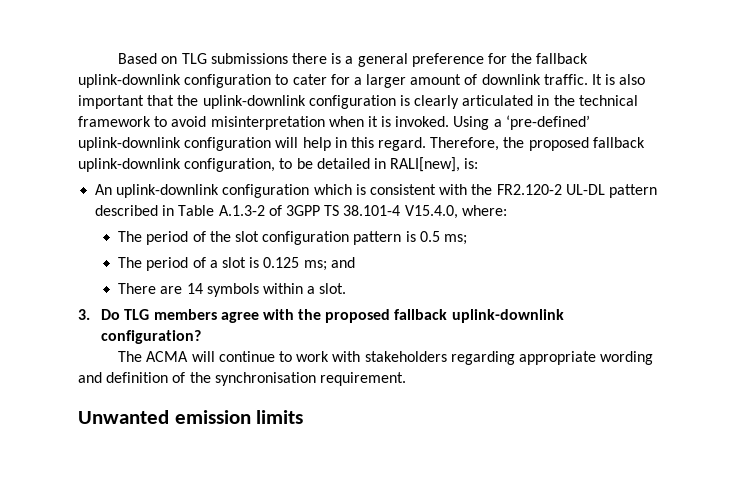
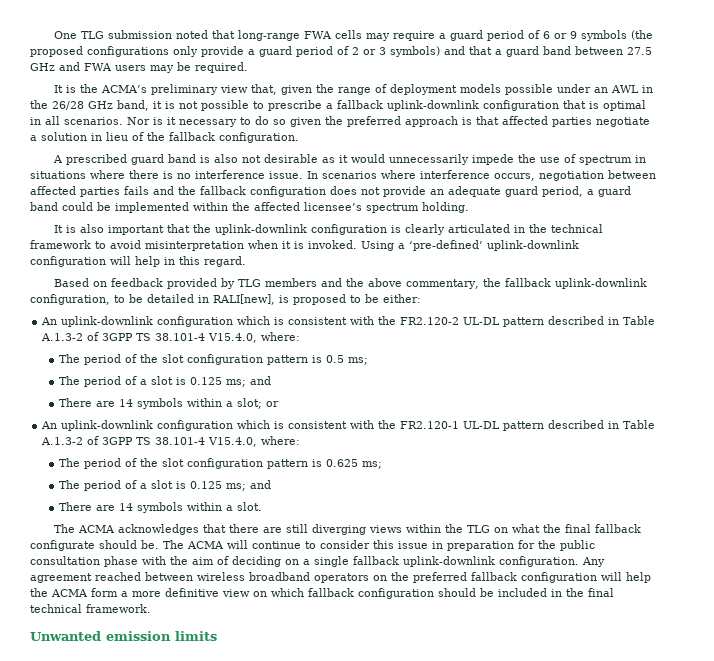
[118,53,589,67] [78,74,588,88] Based on TLG submissions there is a general preference for the fallback uplink-downlink configuration to cater for a larger amount of downlink traffic. -> [54,30,654,41] [30,46,652,57] [30,62,248,73] [54,84,654,95] [30,100,646,111] [30,116,650,127] [30,132,299,143] [53,154,647,165] [30,170,656,181] [30,186,631,197] [30,202,469,213] One TLG submission noted that long-range FWA cells may require a guard period of 6 or 9 symbols (the proposed configurations only provide a guard period of 2 or 3 symbols) and that a guard band between 27.5 GHz and FWA users may be required. // It is the ACMA’s preliminary view that, given the range of deployment models possible under an AWL in the 26/28 GHz band, it is not possible to prescribe a fallback uplink-downlink configuration that is optimal in all scenarios. Nor is it necessary to do so given the preferred approach is that affected parties negotiate a solution in lieu of the fallback configuration. // A prescribed guard band is also not desirable as it would unnecessarily impede the use of spectrum in situations where there is no interference issue. In scenarios where interference occurs, negotiation between affected parties fails and the fallback configuration does not provide an adequate guard period, a guard band could be implemented within the affected licensee’s spectrum holding. //
[430,137,589,151] Therefore, the proposed -> [54,278,502,289] // Based on feedback provided by TLG members and the above commentary, the
[464,158,479,169] is: -> [279,294,421,305] is proposed to be either:
(355, 262) none -> [58,398,279,409] [41,420,656,431] [41,436,301,447] [58,458,382,469] [58,480,271,491] // There are 14 symbols within a slot; or // An uplink-downlink configuration which is consistent with the FR2.120-1 UL-DL pattern described in Table A.1.3-2 of 3GPP TS 38.101-4 V15.4.0, where: // The period of the slot configuration pattern is 0.625 ms; // The period of a slot is 0.125 ms; and
[78,309,564,323] [101,330,202,344] 3. Do TLG members agree with the proposed fallback uplink-downlink configuration? // -> [54,524,642,535] [30,540,159,551] The ACMA acknowledges that there are still diverging views within the TLG on what the final fallback configurate should be.
[296,351,654,365] [78,372,406,386] work with stakeholders regarding appropriate wording and definition of the synchronisation requirement. -> [320,540,595,551] [30,556,605,567] [30,572,651,583] [30,588,614,599] [30,604,151,613] consider this issue in preparation for the public consultation phase with the aim of deciding on a single fallback uplink-downlink configuration. Any agreement reached between wireless broadband operators on the preferred fallback configuration will help the ACMA form a more definitive view on which fallback configuration should be included in the final technical framework.

